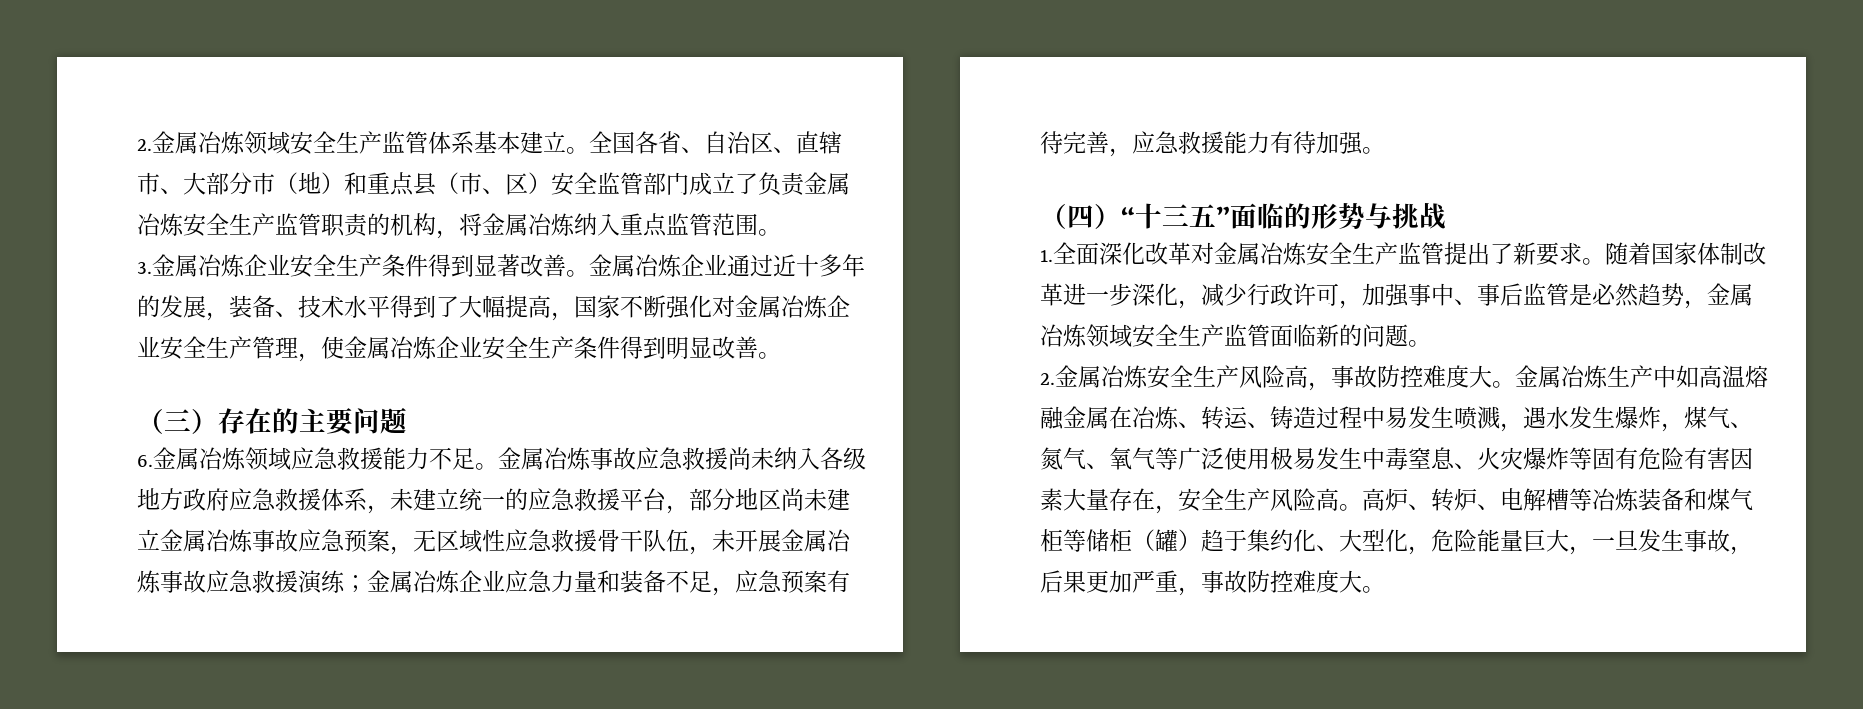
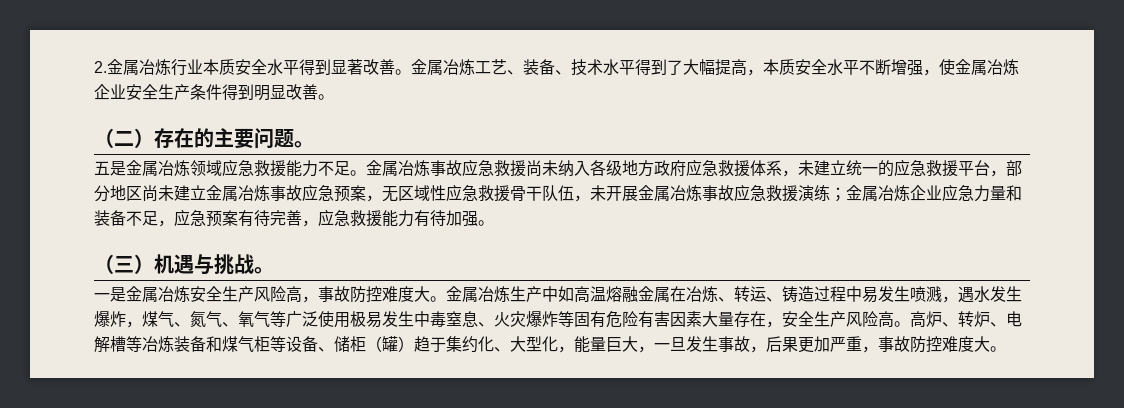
[137,131,842,155] [137,172,850,196] [137,213,781,239] [137,254,428,278] 2.金属冶炼领域安全生产监管体系基本建立。全国各省、自治区、直辖市、大部分市（地）和重点县（市、区）安全监管部门成立了负责金属冶炼安全生产监管职责的机构，将金属冶炼纳入重点监管范围。 // 3.金属冶炼企业安全生产条件 -> [94,59,299,76] 2.金属冶炼行业本质安全水平
[681,254,865,277] [137,295,229,321] 企业通过近十多年的发展， -> [475,59,523,75] 工艺、
[574,295,850,319] [137,336,298,360] 国家不断强化对金属冶炼企业安全生产管理 -> [763,59,923,76] 本质安全水平不断增强
[164,409,191,431] 三 -> [114,131,134,146] 二
[137,455,153,467] // 6. -> [294,141,314,148] [94,161,126,176] 。 // 五是
[1067,202,1446,230] [1040,242,1766,266] [1040,283,1753,309] [1040,324,1431,348] [1040,373,1055,385] 四）“十三五”面临的形势与挑战 // 1.全面深化改革对金属冶炼安全生产监管提出了新要求。随着国家体制改革进一步深化，减少行政许可，加强事中、事后监管是必然趋势，金属冶炼领域安全生产监管面临新的问题。 // 2. -> [114,254,274,275] [94,287,126,302] 三）机遇与挑战。 // 一是
(1086, 540) none -> [286,336,334,352] 设备、
[1431,529,1477,552] 危险 -> (574, 349) none

